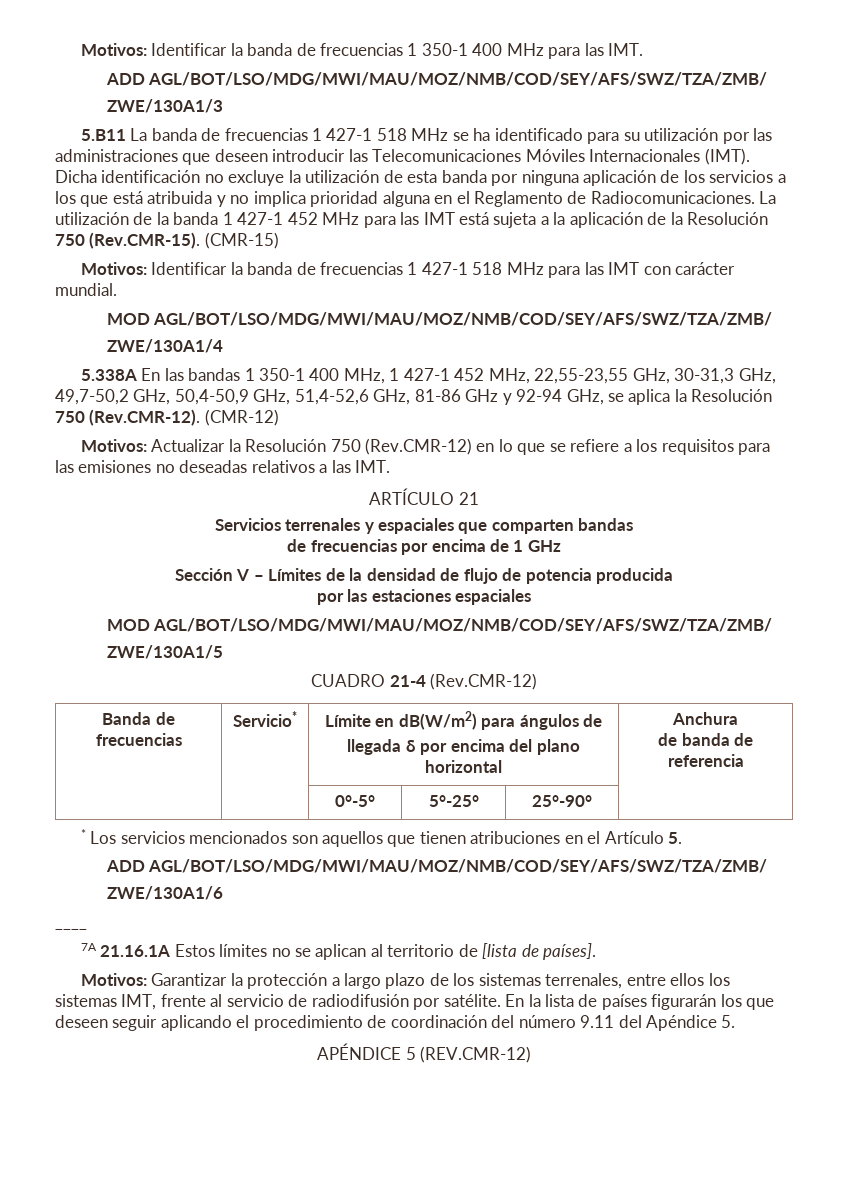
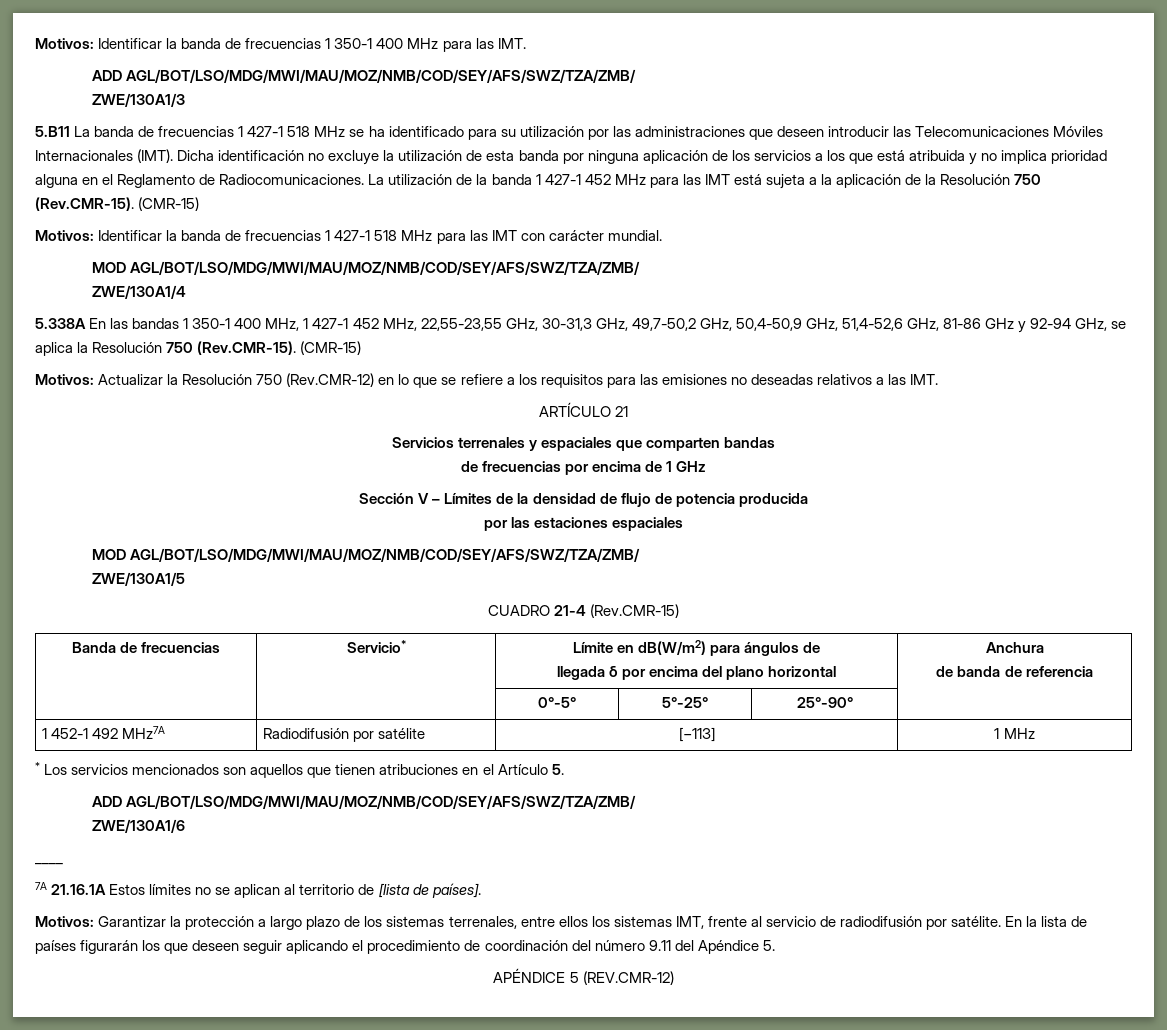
[89,409,279,426] (Rev.CMR-12). (CMR-12) -> [197,341,362,355] (Rev.CMR-15). (CMR-15)
[429,673,537,690] (Rev.CMR-12) -> [590,604,680,618] (Rev.CMR-15)
(592, 801) none -> [42,726,166,739] [263,728,426,742] [678,727,715,742] [994,728,1035,739] // 1 452-1 492 MHz7A | Radiodifusión por satélite | [−113] | 1 MHz

